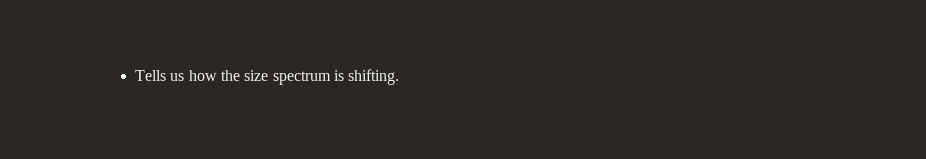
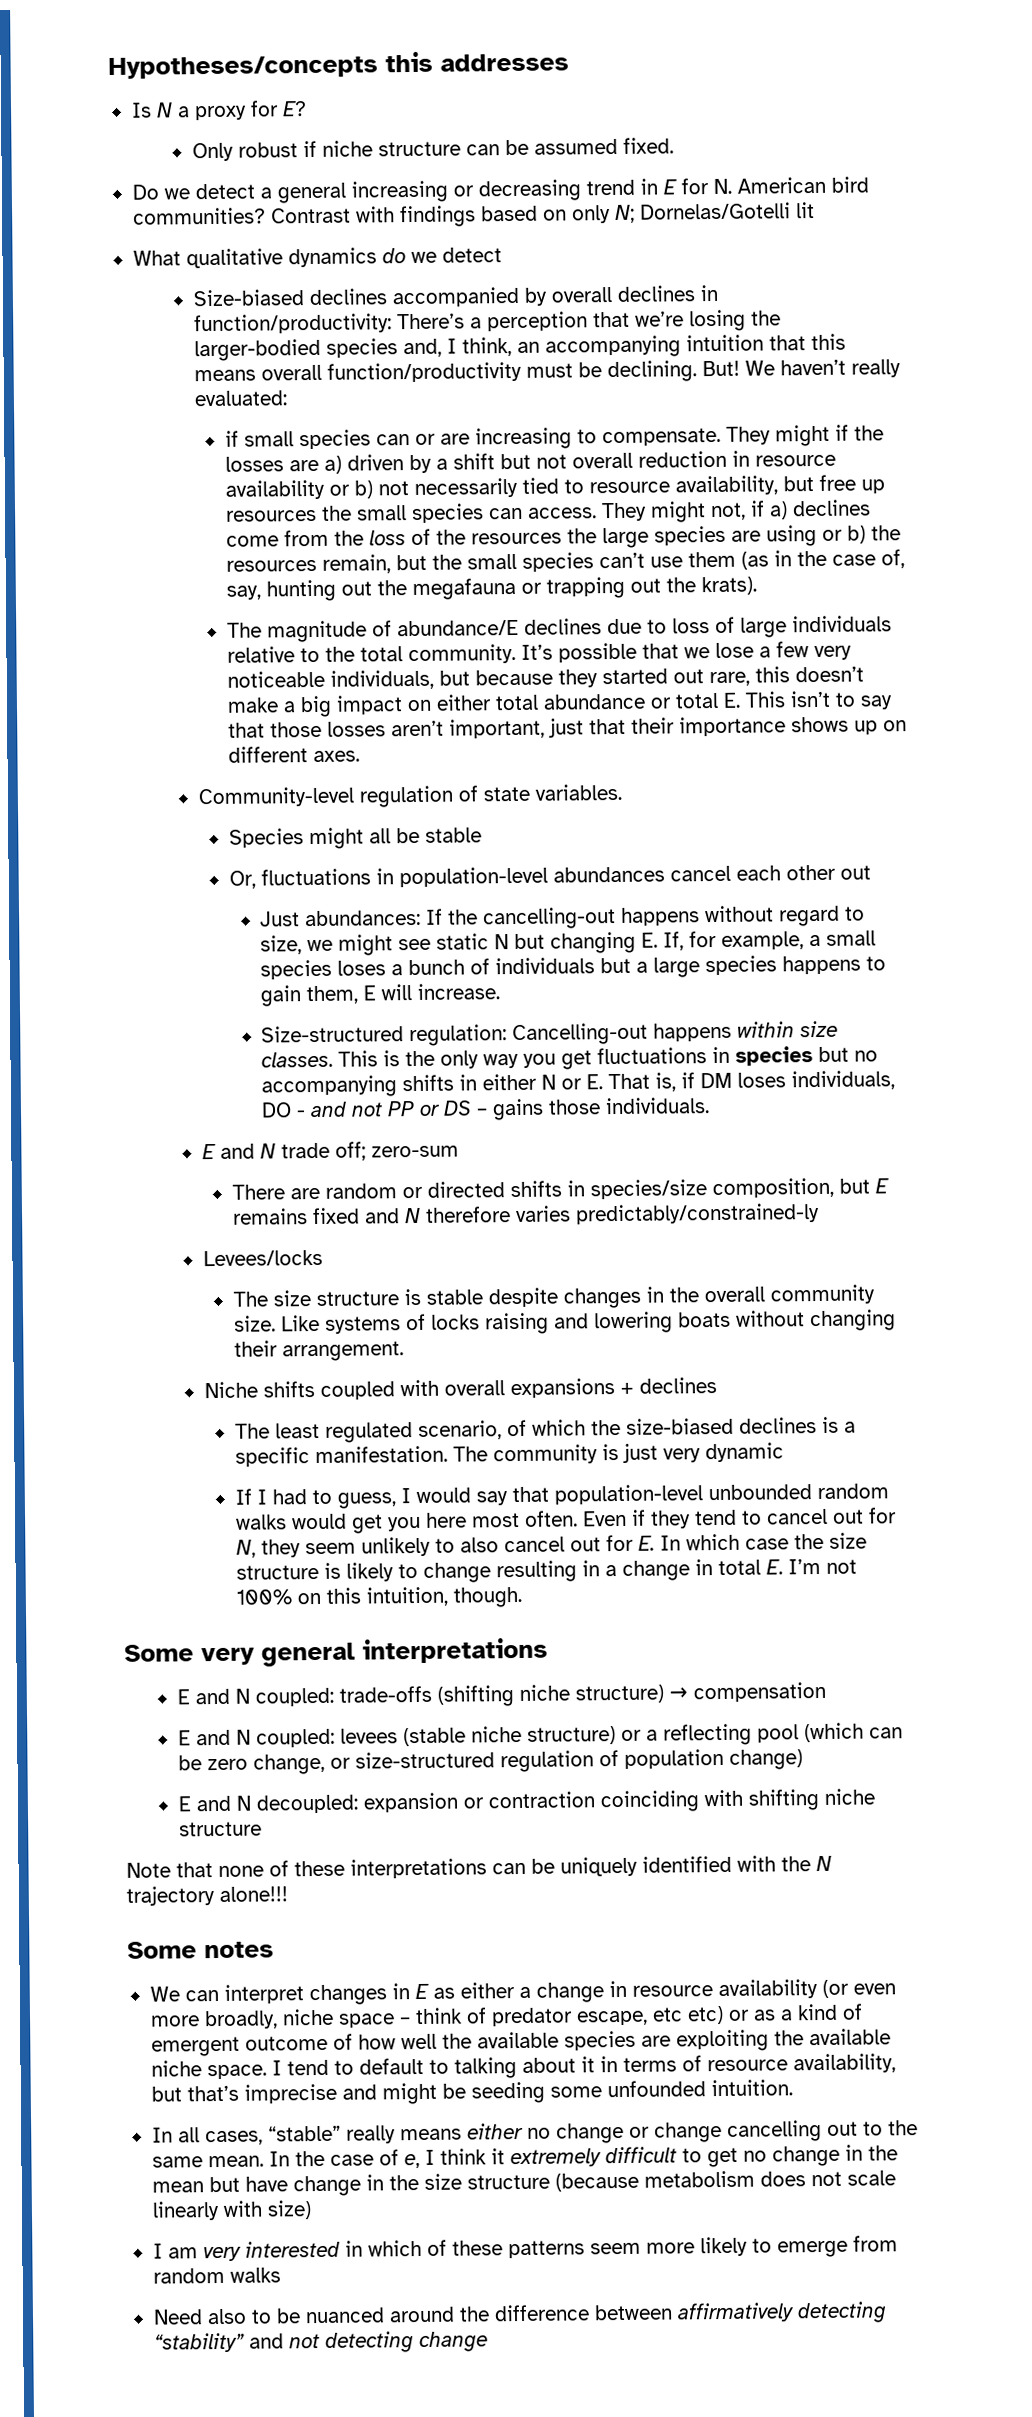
[134,69,400,85] Tells us how the size spectrum is shifting. -> [108,51,569,79] [130,100,307,121] [191,137,674,162] [131,176,869,204] [132,201,815,228] [132,247,502,269] [192,284,718,308] [193,309,781,335] [193,333,846,362] [193,359,901,383] [193,390,287,407] [224,424,884,450] [224,450,836,474] [224,474,885,500] [225,499,871,524] [225,524,901,549] [225,549,905,574] [225,576,757,602] [226,615,892,643] [226,641,852,665] [226,666,864,690] [226,690,893,718] [227,716,907,739] [227,746,360,763] [197,783,622,808] [228,827,482,850] [228,864,871,889] [259,905,865,930] [259,930,876,956] [259,955,886,980] [259,983,500,1007] [260,1020,838,1047] [260,1046,878,1070] [260,1070,895,1098] [260,1097,710,1121] [201,1141,459,1161] [231,1177,889,1200] [231,1202,820,1225] [202,1249,323,1267] [232,1284,875,1309] [233,1309,896,1335] [233,1340,404,1362] [203,1377,717,1400] [234,1416,856,1443] [234,1442,784,1467] [234,1483,889,1509] [235,1507,897,1534] [235,1532,867,1558] [235,1558,857,1583] [235,1586,522,1608] [124,1637,548,1667] [176,1681,826,1707] [177,1722,903,1748] [177,1748,803,1775] [177,1788,875,1814] [178,1821,262,1837] [126,1855,832,1879] [126,1886,288,1906] [127,1941,274,1959] [149,1979,896,2006] [150,2003,863,2030] [150,2028,891,2057] [150,2053,896,2080] [150,2079,793,2105] [151,2120,918,2146] [151,2144,898,2169] [151,2170,896,2197] [151,2200,312,2221] [152,2235,898,2262] [152,2267,281,2284] [152,2301,887,2325] [153,2331,488,2353] Hypotheses/concepts this addresses // Is N a proxy for E? // Only robust if niche structure can be assumed fixed. // Do we detect a general increasing or decreasing trend in E for N. American bird communities? Contrast with findings based on only N; Dornelas/Gotelli lit // What qualitative dynamics do we detect // Size-biased declines accompanied by overall declines in function/productivity: There’s a perception that we’re losing the larger-bodied species and, I think, an accompanying intuition that this means overall function/productivity must be declining. But! We haven’t really evaluated: // if small species can or are increasing to compensate. They might if the losses are a) driven by a shift but not overall reduction in resource availability or b) not necessarily tied to resource availability, but free up resources the small species can access. They might not, if a) declines come from the loss of the resources the large species are using or b) the resources remain, but the small species can’t use them (as in the case of, say, hunting out the megafauna or trapping out the krats). // The magnitude of abundance/E declines due to loss of large individuals relative to the total community. It’s possible that we lose a few very noticeable individuals, but because they started out rare, this doesn’t make a big impact on either total abundance or total E. This isn’t to say that those losses aren’t important, just that their importance shows up on different axes. // Community-level regulation of state variables. // Species might all be stable // Or, fluctuations in population-level abundances cancel each other out // Just abundances: If the cancelling-out happens without regard to size, we might see static N but changing E. If, for example, a small species loses a bunch of individuals but a large species happens to gain them, E will increase. // Size-structured regulation: Cancelling-out happens within size classes. This is the only way you get fluctuations in species but no accompanying shifts in either N or E. That is, if DM loses individuals, DO - and not PP or DS – gains those individuals. // E and N trade off; zero-sum // There are random or directed shifts in species/size composition, but E remains fixed and N therefore varies predictably/constrained-ly // Levees/locks // The size structure is stable despite changes in the overall community size. Like systems of locks raising and lowering boats without changing their arrangement. // Niche shifts coupled with overall expansions + declines // The least regulated scenario, of which the size-biased declines is a specific manifestation. The community is just very dynamic // If I had to guess, I would say that population-level unbounded random walks would get you here most often. Even if they tend to cancel out for N, they seem unlikely to also cancel out for E. In which case the size structure is likely to change resulting in a change in total E. I’m not 100% on this intuition, though. // Some very general interpretations // E and N coupled: trade-offs (shifting niche structure) → compensation // E and N coupled: levees (stable niche structure) or a reflecting pool (which can be zero change, or size-structured regulation of population change) // E and N decoupled: expansion or contraction coinciding with shifting niche structure // Note that none of these interpretations can be uniquely identified with the N trajectory alone!!! // Some notes // We can interpret changes in E as either a change in resource availability (or even more broadly, niche space – think of predator escape, etc etc) or as a kind of emergent outcome of how well the available species are exploiting the available niche space. I tend to default to talking about it in terms of resource availability, but that’s imprecise and might be seeding some unfounded intuition. // In all cases, “stable” really means either no change or change cancelling out to the same mean. In the case of e, I think it extremely difficult to get no change in the mean but have change in the size structure (because metabolism does not scale linearly with size) // I am very interested in which of these patterns seem more likely to emerge from random walks // Need also to be nuanced around the difference between affirmatively detecting “stability” and not detecting change

